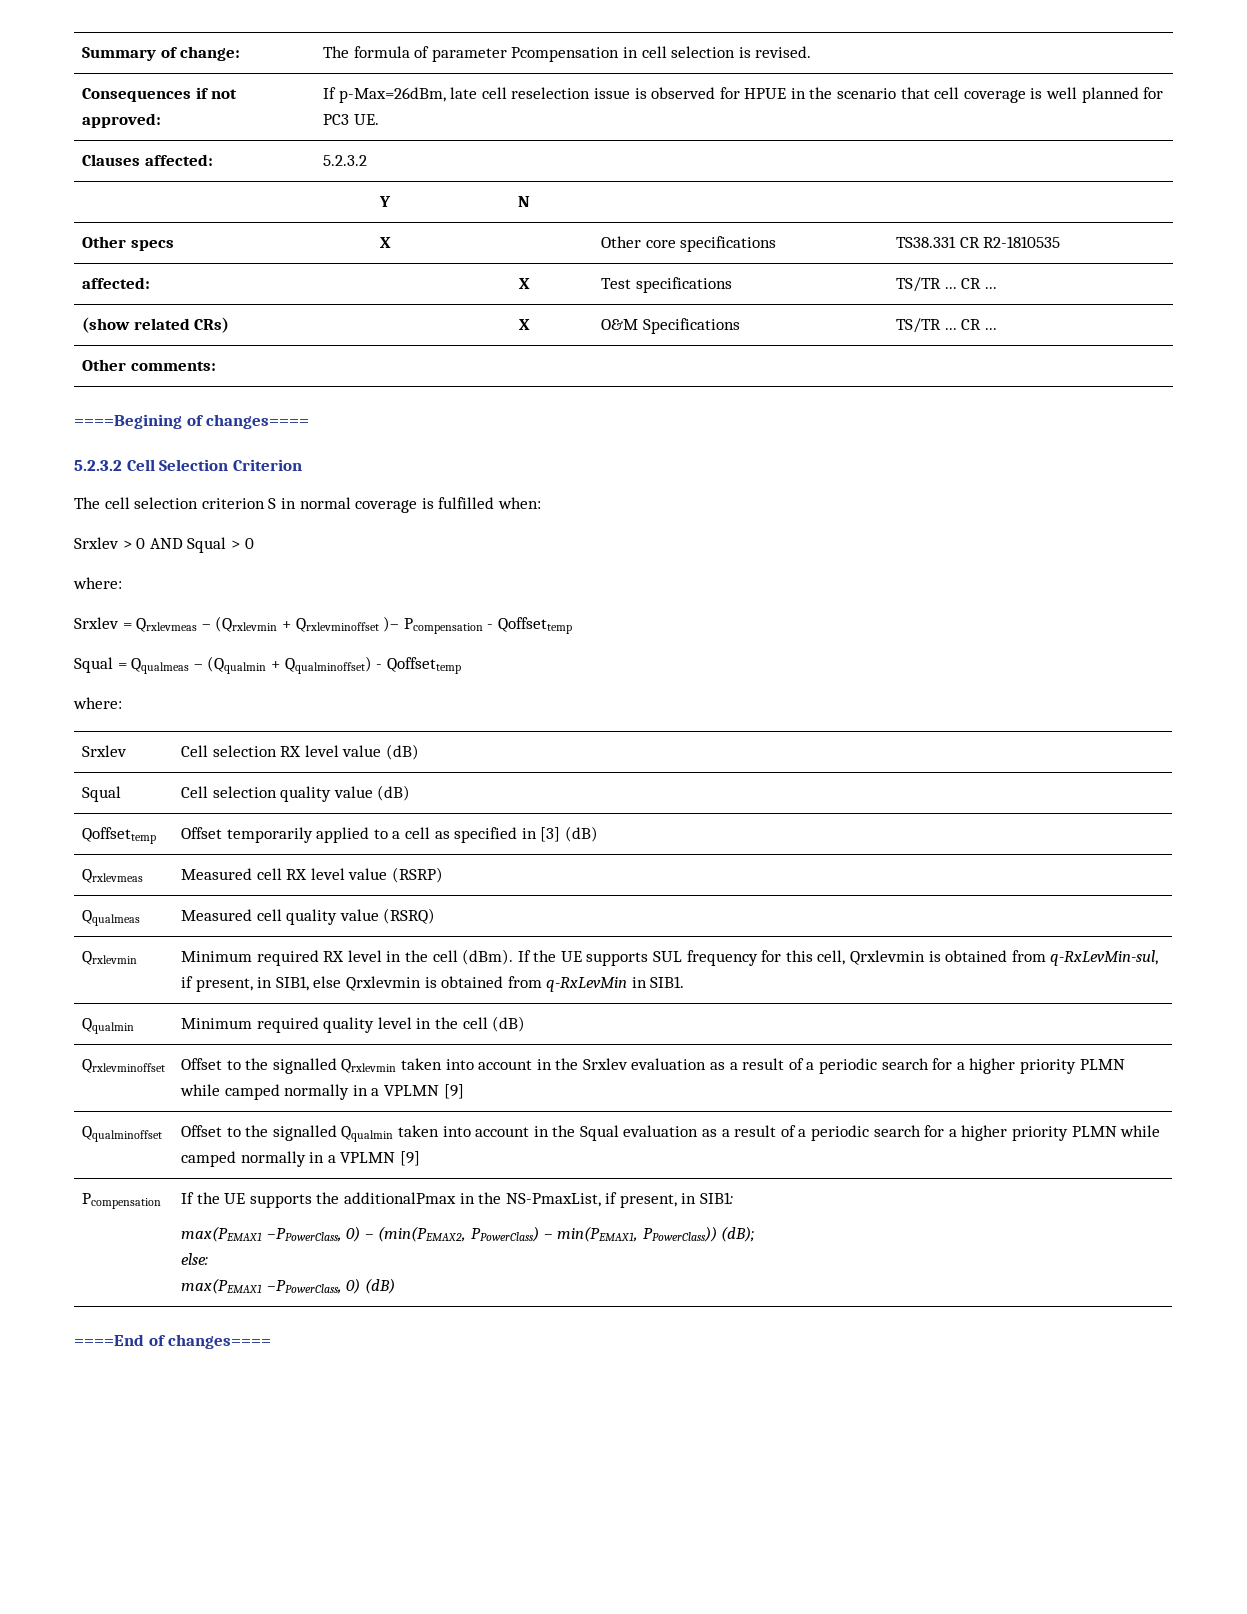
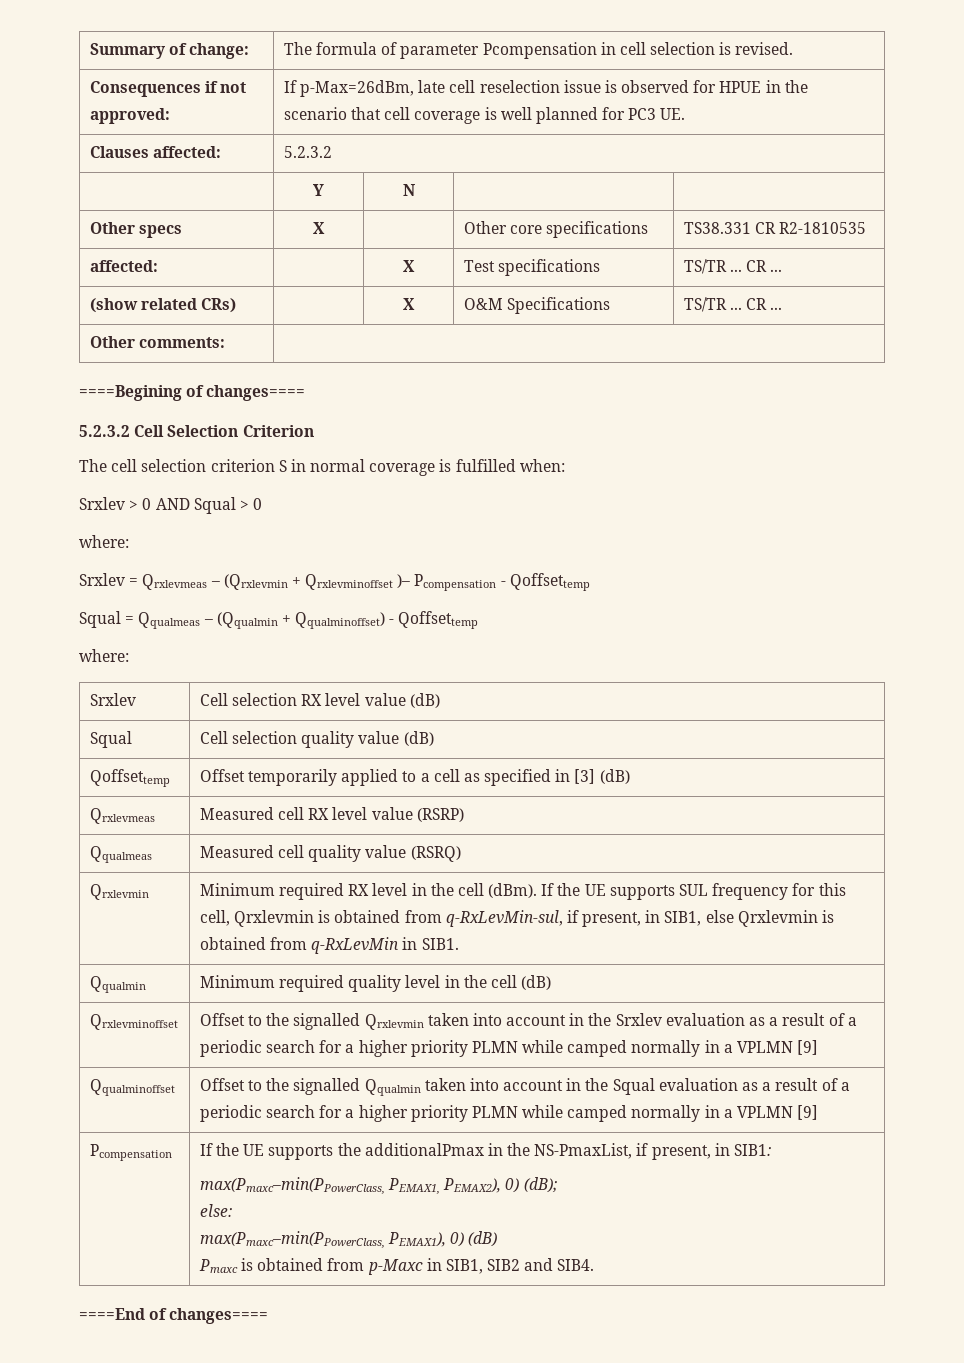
[180,1226,717,1242] max(PEMAX1 –PPowerClass, 0) – (min(PEMAX2, PPowerClass) – min(PEMAX1, PPowerClass)) -> [199,1177,520,1195] max(Pmaxc–min(PPowerClass, PEMAX1, PEMAX2), 0)
[180,1278,342,1294] max(PEMAX1 –PPowerClass, -> [199,1231,446,1249] max(Pmaxc–min(PPowerClass, PEMAX1),
(395, 1286) none -> [198,1258,595,1275] // Pmaxc is obtained from p-Maxc in SIB1, SIB2 and SIB4.

